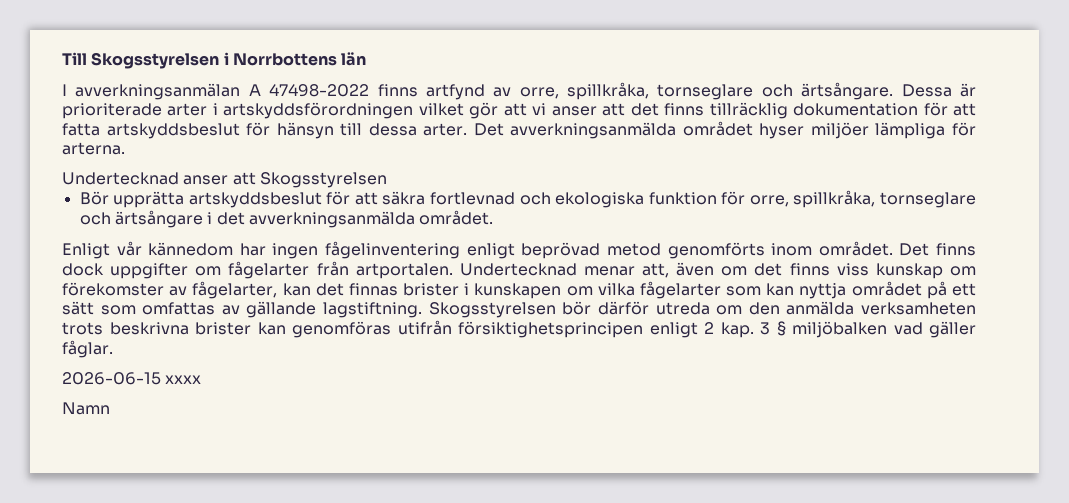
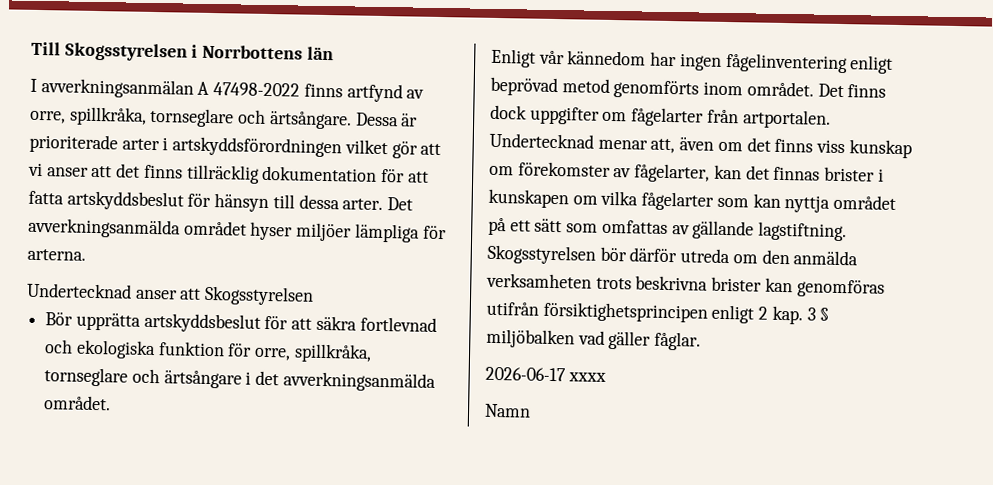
[62,372,161,385] 2026-06-15 -> [485,366,566,382] 2026-06-17

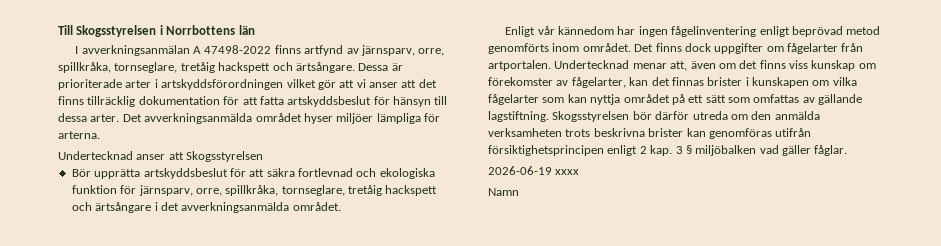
[30,106,235,128] orre, spillkråka, tornseglare -> [360,45,445,56] [58,62,271,73] järnsparv, orre, spillkråka, tornseglare, tretåig hackspett
[254,343,372,363] [44,367,129,387] orre, spillkråka, tornseglare -> [138,185,438,196] järnsparv, orre, spillkråka, tornseglare, tretåig hackspett
[485,366,566,382] 2026-06-17 -> [488,166,552,175] 2026-06-19

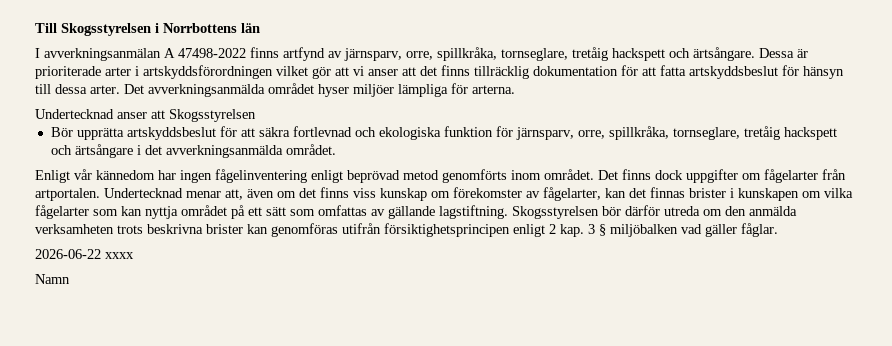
[488,166,552,175] 2026-06-19 -> [35,249,101,259] 2026-06-22

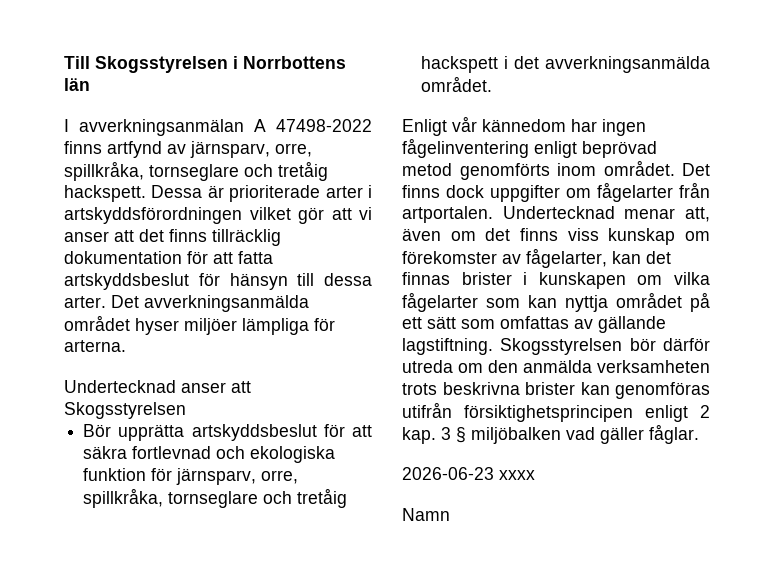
[501,47,755,61] tornseglare, tretåig hackspett och ärtsångare. -> [149,161,328,181] [64,185,146,202] tornseglare och tretåig hackspett.
[672,126,837,140] [50,144,133,158] tornseglare, tretåig hackspett och ärtsångare -> [168,488,348,508] [421,56,499,73] tornseglare och tretåig hackspett
[35,249,101,259] 2026-06-22 -> [402,467,494,480] 2026-06-23

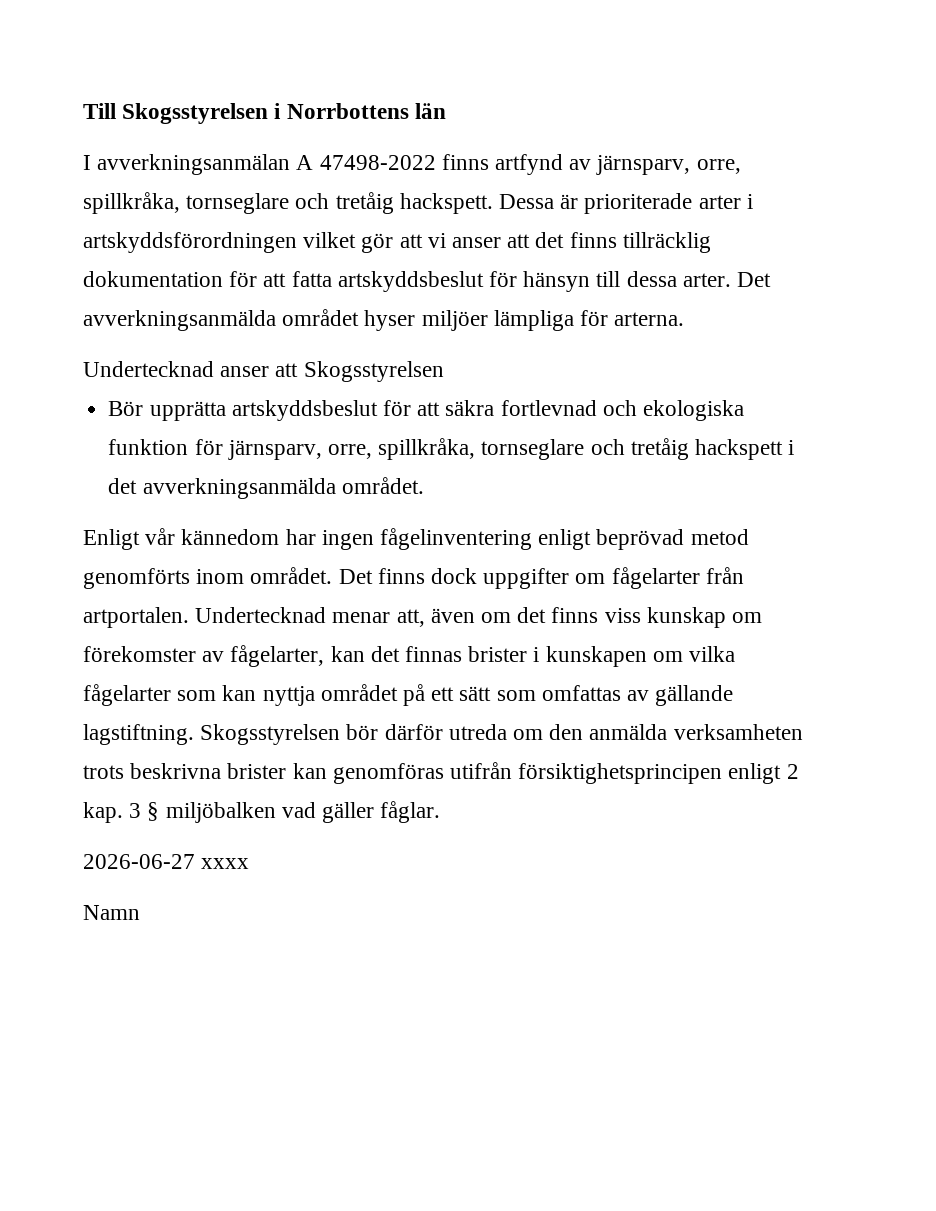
[402,467,494,480] 2026-06-23 -> [83,854,195,869] 2026-06-27

